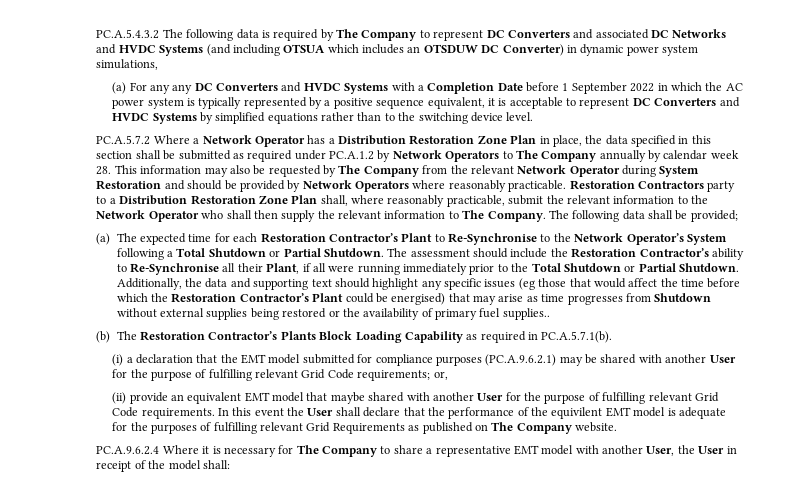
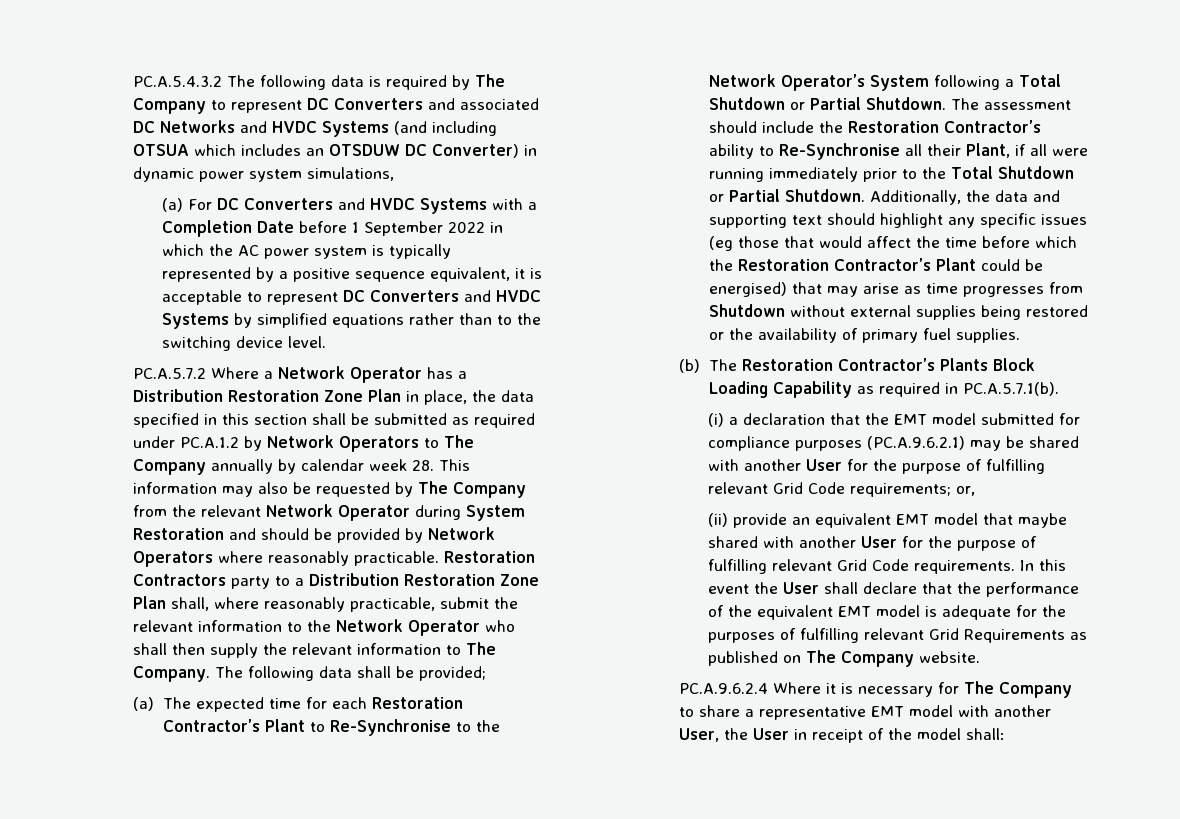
[149,84,193,94] any any -> (212, 204) none
[502,308,550,320] supplies.. -> [955,328,1020,343] supplies.
[551,407,603,419] equivilent -> [756,605,833,620] equivalent

